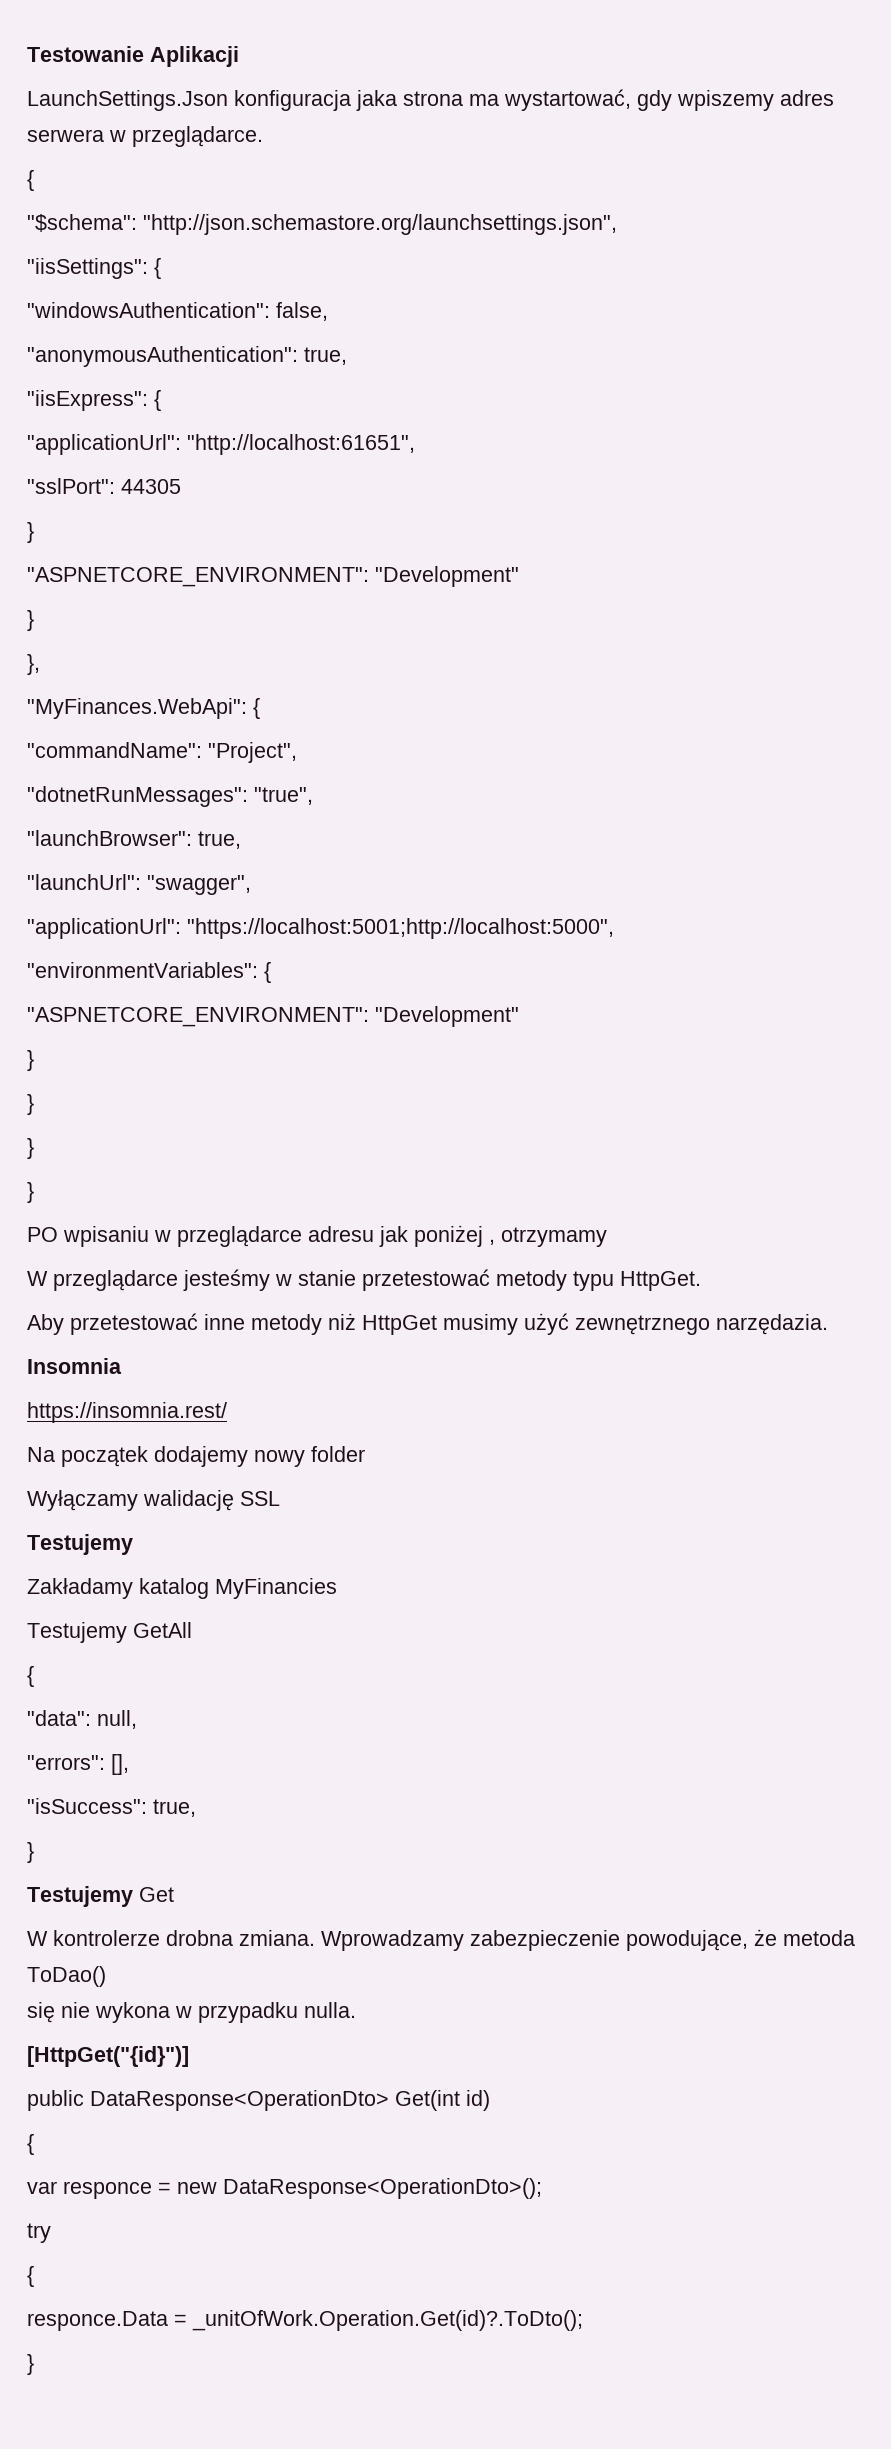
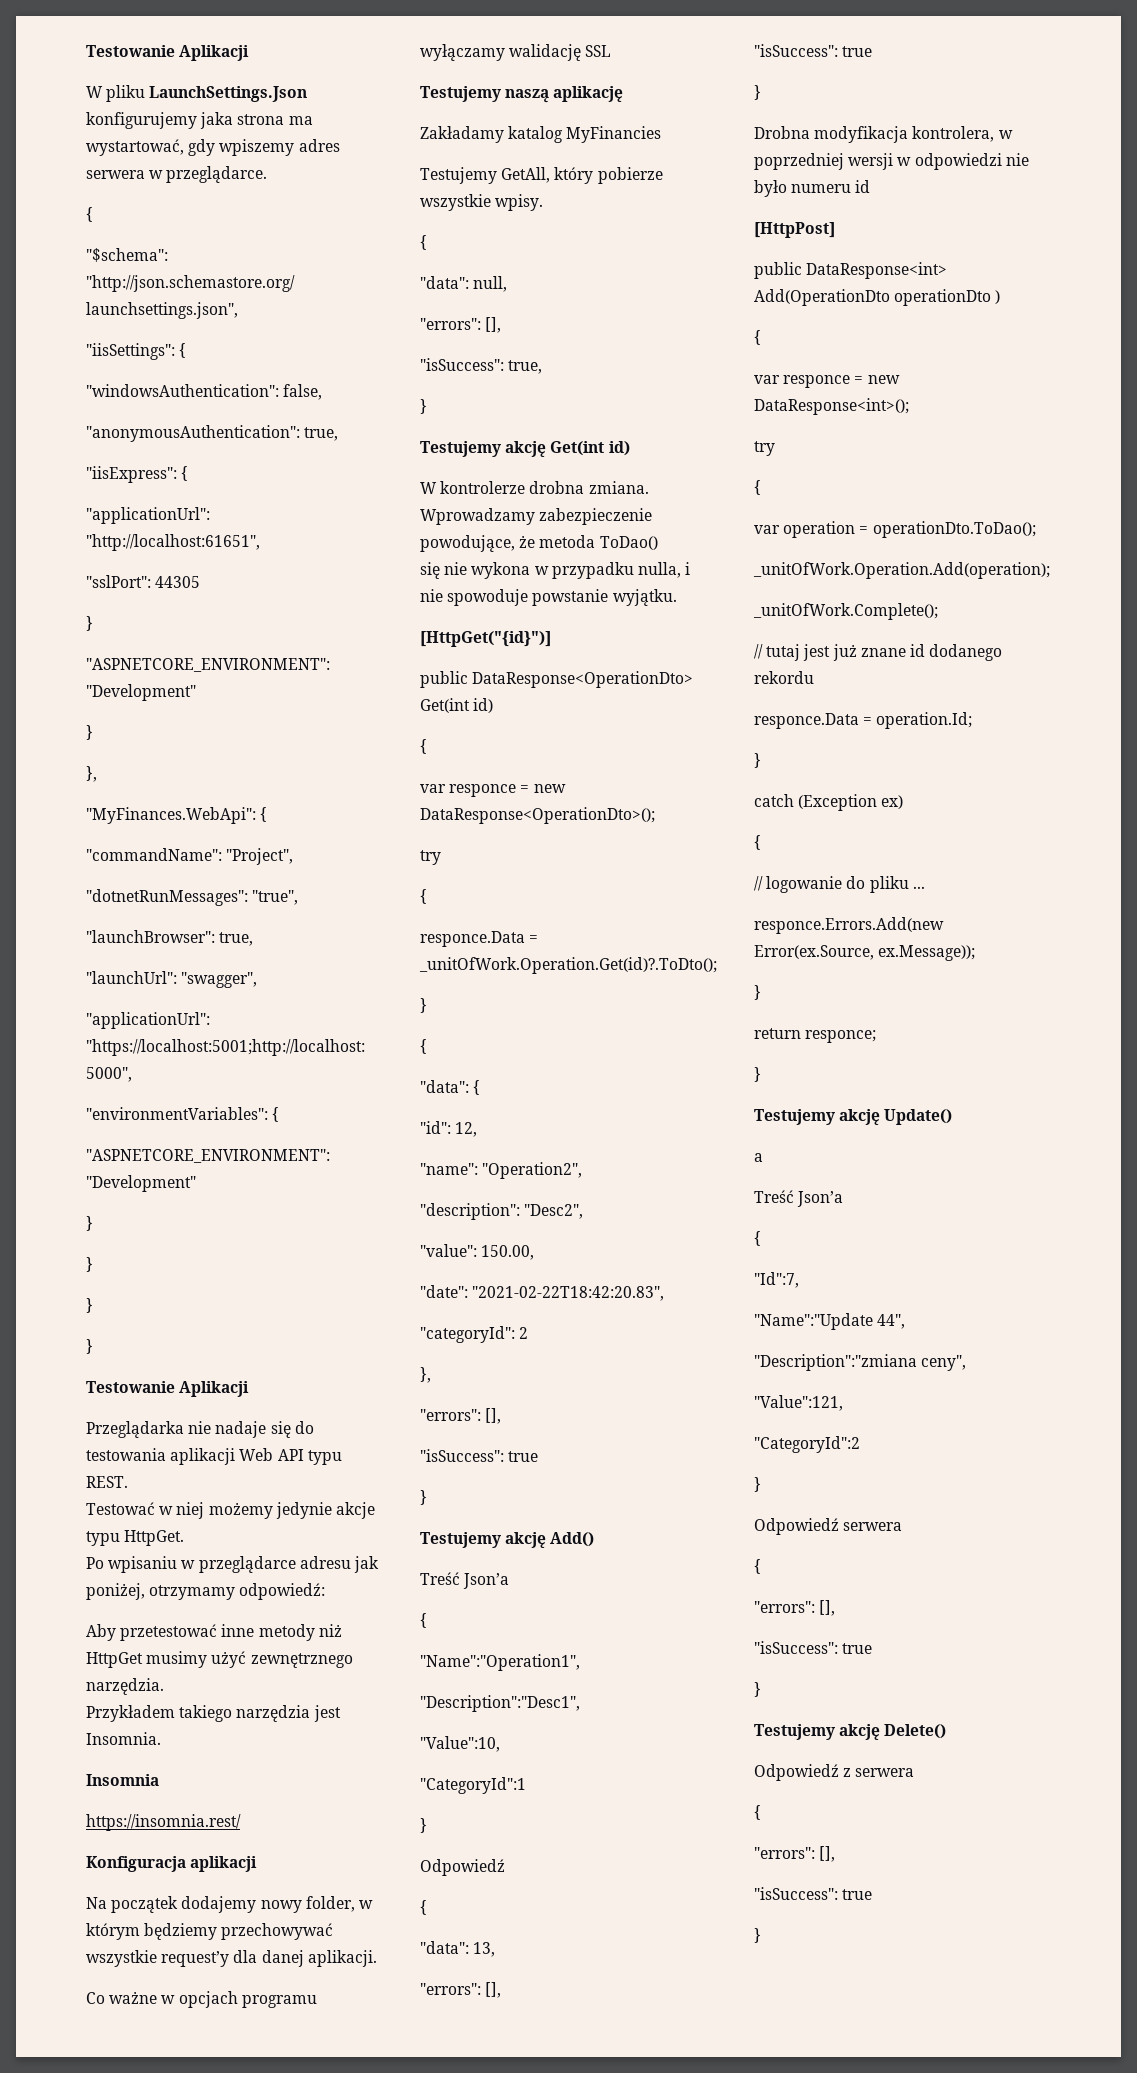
[27,46,239,67] [27,90,351,111] Testowanie Aplikacji // LaunchSettings.Json konfiguracja -> [86,45,250,61] [86,85,308,102] [86,112,197,129] Testowanie Aplikacji // W pliku LaunchSettings.Json konfigurujemy
[27,1227,58,1242] PO -> [86,1381,250,1397] [86,1421,314,1438] [86,1448,342,1465] [86,1476,128,1488] [86,1502,375,1519] [86,1530,185,1546] [86,1557,104,1569] Testowanie Aplikacji // Przeglądarka nie nadaje się do testowania aplikacji Web API typu REST. // Testować w niej możemy jedynie akcje typu HttpGet. // Po
[414,1225,495,1247] poniżej , -> [86,1583,145,1600] poniżej,
[27,1269,701,1291] // W przeglądarce jesteśmy w stanie przetestować metody typu HttpGet. -> [239,1583,326,1600] odpowiedź:
[716,1314,828,1335] narzędazia. -> [86,1678,164,1695] [86,1705,341,1722] [86,1732,161,1745] narzędzia. // Przykładem takiego narzędzia jest Insomnia.
(227, 1412) none -> [86,1856,258,1872] // Konfiguracja aplikacji
[311,1446,365,1462] [27,1490,138,1511] folder // Wyłączamy -> [305,1896,373,1912] [86,1923,334,1940] [86,1950,377,1967] [86,1991,317,2008] [420,44,505,61] folder, w którym będziemy przechowywać wszystkie request’y dla danej aplikacji. // Co ważne w opcjach programu wyłączamy
(133, 1544) none -> [505,86,624,103] naszą aplikację
[133,1622,192,1638] GetAll -> [501,167,663,184] [420,194,544,211] GetAll, który pobierze wszystkie wpisy.
[139,1887,174,1902] Get -> [505,441,630,457] akcję Get(int id)
[304,2002,356,2018] nulla. -> [637,562,691,578] [420,589,677,606] nulla, i nie spowoduje powstanie wyjątku.
(34, 2364) none -> [420,1039,427,1054] [420,1080,481,1095] [420,1121,478,1137] [420,1162,583,1179] [420,1203,584,1220] [420,1244,535,1260] [420,1285,665,1301] [420,1326,529,1343] [420,1367,431,1383] [420,1408,502,1424] [420,1449,539,1462] [420,1490,427,1505] [420,1532,595,1548] [420,1572,510,1589] [420,1613,427,1628] [420,1654,580,1671] [420,1695,580,1712] [420,1736,500,1752] [420,1777,526,1794] [420,1818,427,1833] [420,1859,505,1876] [420,1900,427,1915] [420,1941,496,1957] [420,1982,502,1998] [754,44,873,57] [754,85,761,100] [754,126,1013,143] [754,153,1029,170] [754,180,871,197] [754,222,835,238] [754,262,948,279] [754,289,1001,306] [754,330,761,345] [754,375,900,388] [754,398,909,415] [754,441,775,456] [754,480,761,495] [754,521,1036,538] [753,562,1050,579] [753,603,938,620] [754,644,1003,661] [754,671,814,684] [754,712,973,729] [754,753,761,768] [754,794,904,811] [754,835,761,850] [754,876,925,893] [754,917,944,934] [754,945,976,961] [754,985,761,1000] [754,1028,877,1043] [754,1067,761,1082] [754,1109,953,1125] [754,1153,763,1162] [754,1190,844,1207] [754,1231,761,1246] [754,1272,799,1288] [754,1313,906,1330] [754,1354,967,1371] [754,1395,843,1411] [754,1436,860,1453] [754,1477,761,1492] [754,1518,903,1535] [754,1559,761,1574] [754,1600,836,1616] [754,1641,873,1654] [754,1682,761,1697] [754,1724,947,1740] [754,1764,915,1781] [754,1805,761,1820] [754,1846,836,1862] [754,1887,873,1900] [754,1928,761,1943] // { // "data": { // "id": 12, // "name": "Operation2", // "description": "Desc2", // "value": 150.00, // "date": "2021-02-22T18:42:20.83", // "categoryId": 2 // }, // "errors": [], // "isSuccess": true // } // Testujemy akcję Add() // Treść Json’a // { // "Name":"Operation1", // "Description":"Desc1", // "Value":10, // "CategoryId":1 // } // Odpowiedź // { // "data": 13, // "errors": [], // "isSuccess": true // } // Drobna modyfikacja kontrolera, w poprzedniej wersji w odpowiedzi nie było numeru id // [HttpPost] // public DataResponse<int> Add(OperationDto operationDto ) // { // var responce = new DataResponse<int>(); // try // { // var operation = operationDto.ToDao(); // _unitOfWork.Operation.Add(operation); // _unitOfWork.Complete(); // // tutaj jest już znane id dodanego rekordu // responce.Data = operation.Id; // } // catch (Exception ex) // { // // logowanie do pliku ... // responce.Errors.Add(new Error(ex.Source, ex.Message)); // } // return responce; // } // Testujemy akcję Update() // a // Treść Json’a // { // "Id":7, // "Name":"Update 44", // "Description":"zmiana ceny", // "Value":121, // "CategoryId":2 // } // Odpowiedź serwera // { // "errors": [], // "isSuccess": true // } // Testujemy akcję Delete() // Odpowiedź z serwera // { // "errors": [], // "isSuccess": true // }

